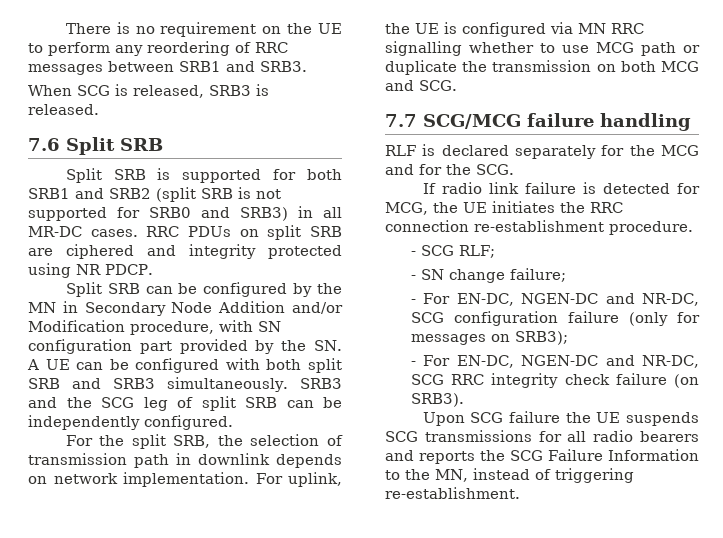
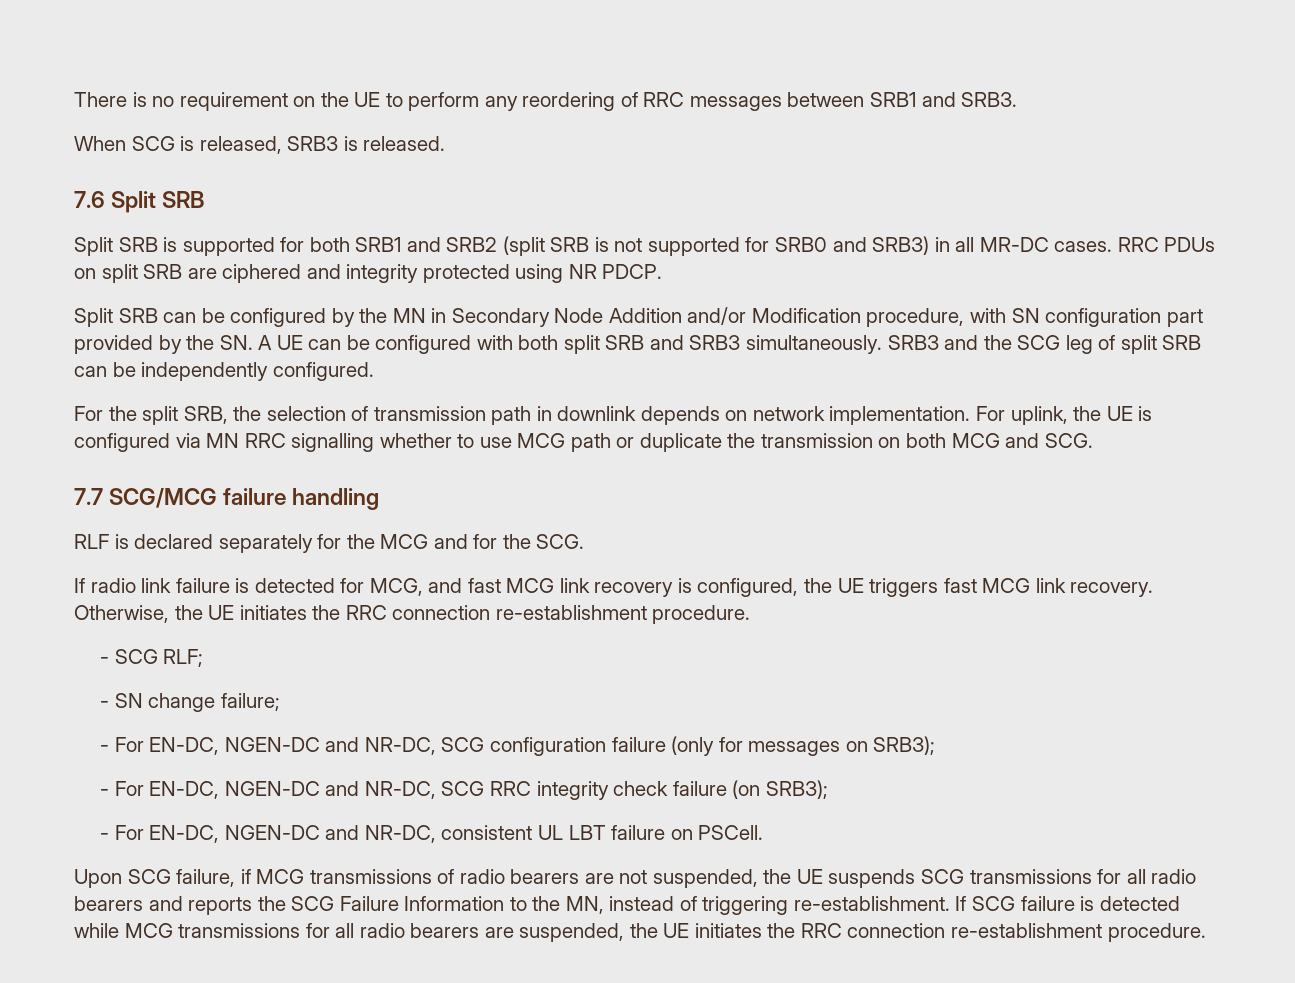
(428, 208) none -> [428,578,1154,597] [74,605,169,623] and fast MCG link recovery is configured, the UE triggers fast MCG link recovery. Otherwise,
[410,393,464,407] [422,411,561,426] SRB3). // Upon SCG failure -> [765,780,828,799] [100,825,764,843] [74,869,758,888] SRB3); // - For EN-DC, NGEN-DC and NR-DC, consistent UL LBT failure on PSCell. // Upon SCG failure, if MCG transmissions of radio bearers are not suspended,
(520, 493) none -> [955,896,1180,911] [74,923,1206,942] If SCG failure is detected while MCG transmissions for all radio bearers are suspended, the UE initiates the RRC connection re-establishment procedure.

